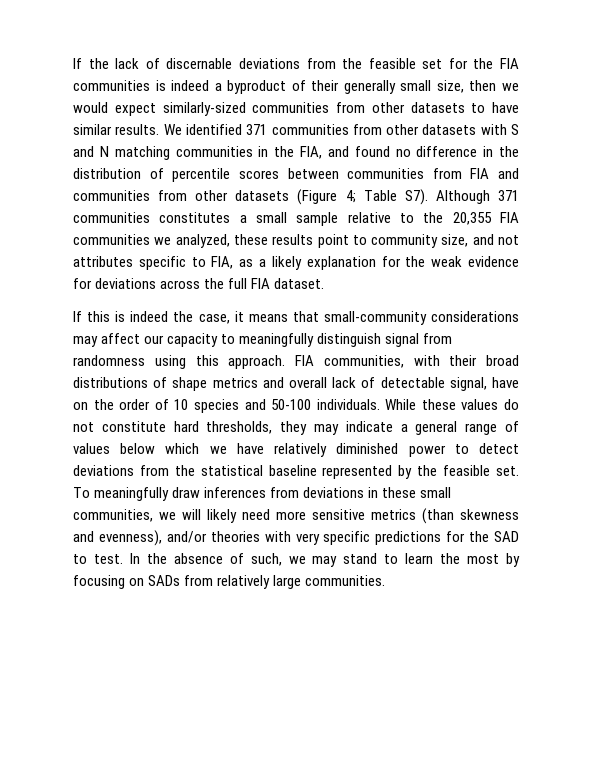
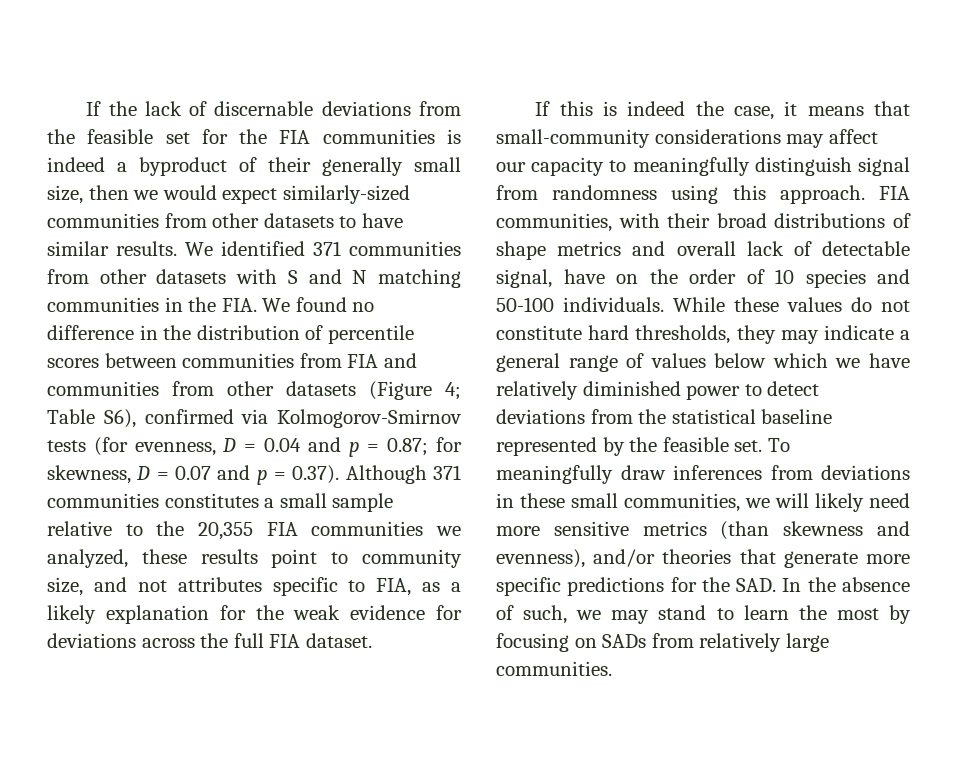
[300,146,349,159] FIA, and -> [221,298,291,312] FIA. We
[404,189,428,205] S7). -> [103,409,461,428] [47,437,463,457] [47,465,340,485] S6), confirmed via Kolmogorov-Smirnov tests (for evenness, D = 0.04 and p = 0.87; for skewness, D = 0.07 and p = 0.37).
[264,531,320,545] with very -> [739,549,910,568] that generate more
[493,531,519,542] [73,554,123,564] SAD to test. -> [736,578,777,592] SAD.

